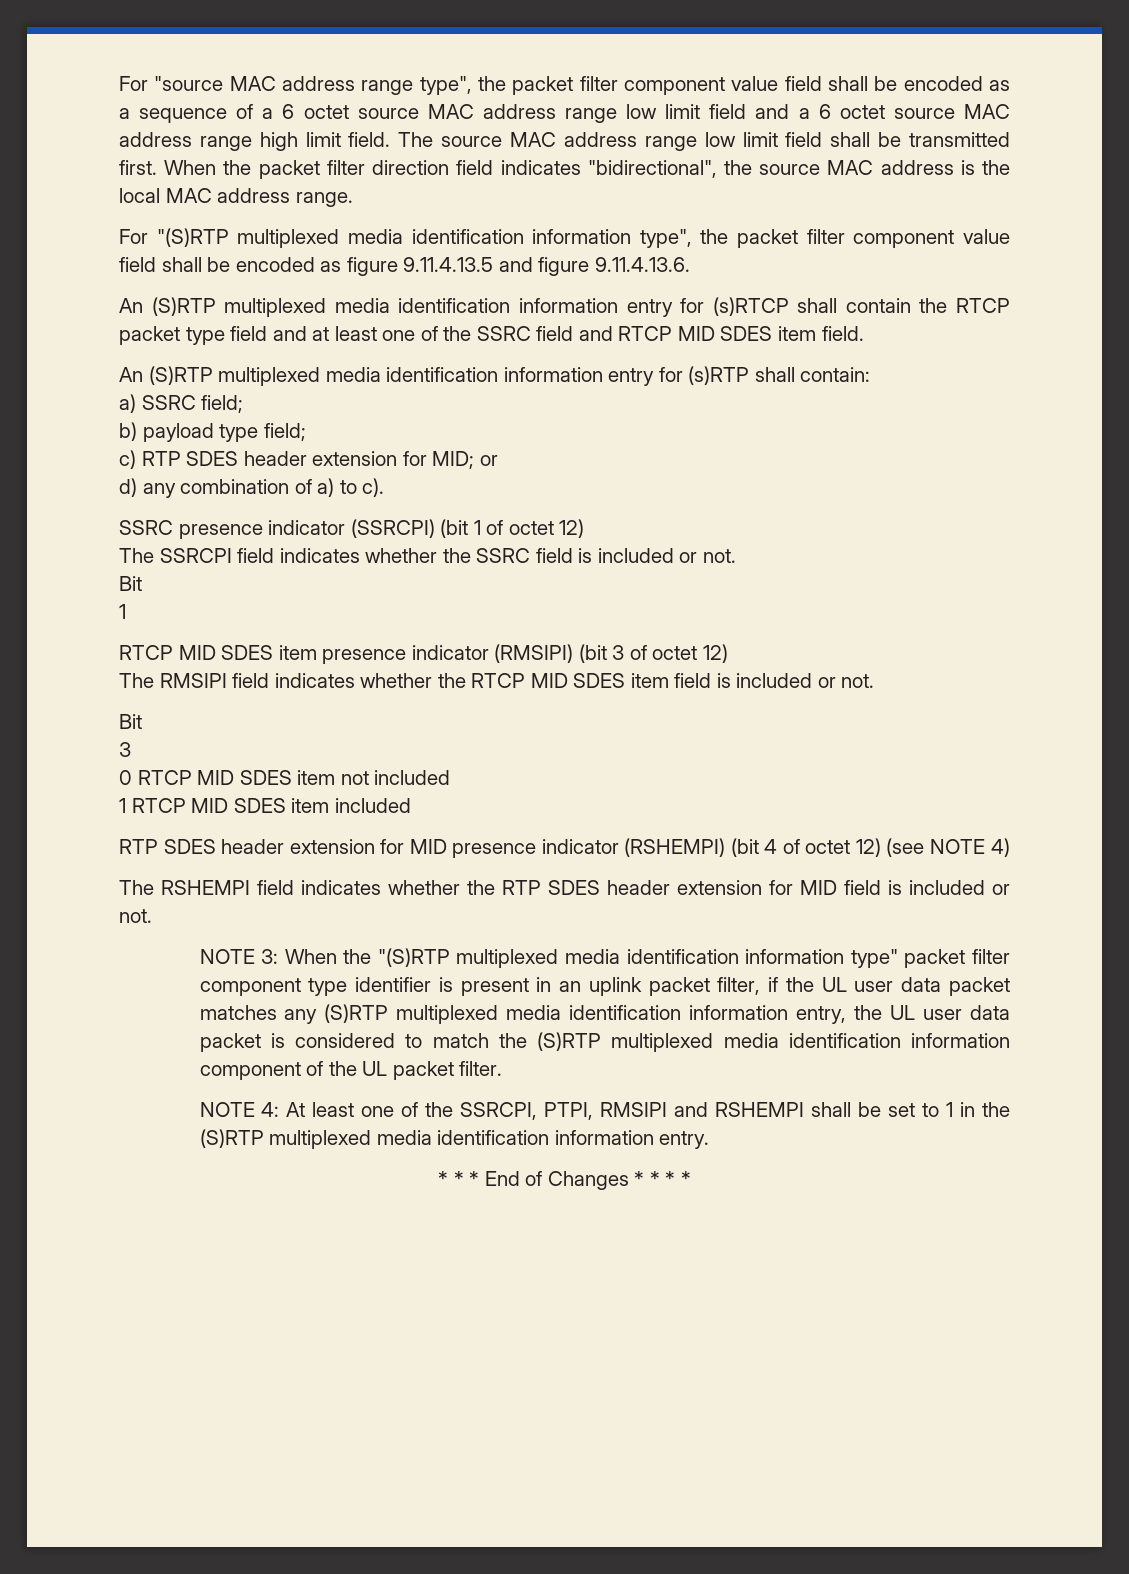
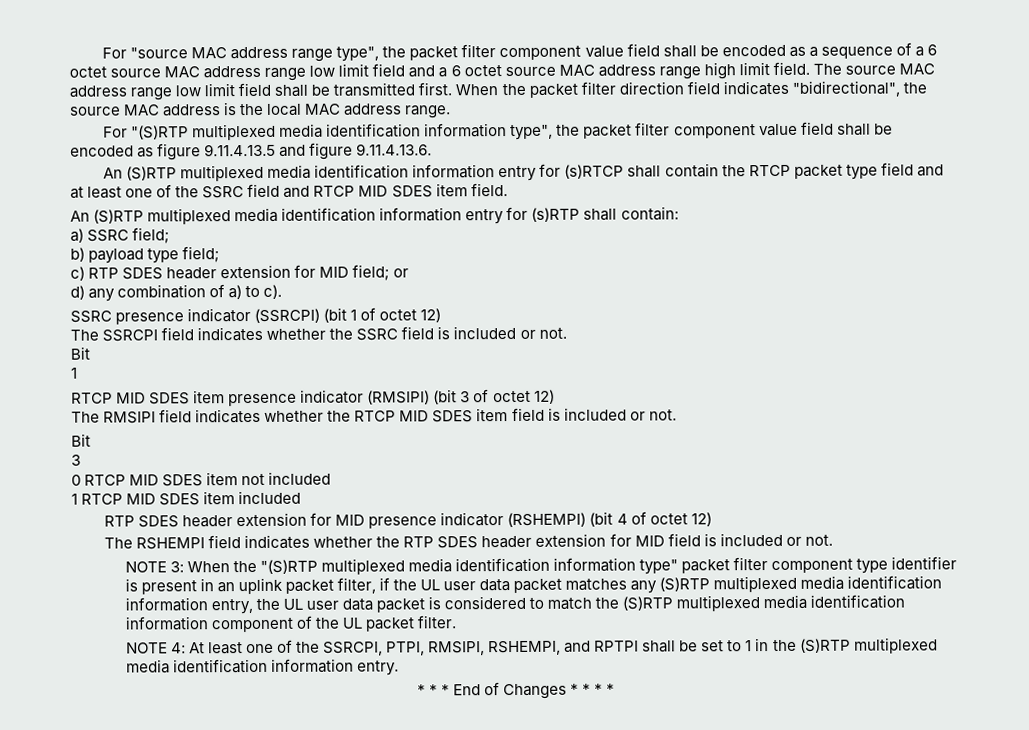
[432,451,475,469] MID; -> [319,264,391,281] MID field;
[886,838,1010,857] (see NOTE 4) -> (712, 519) none
[600,1102,805,1117] RMSIPI and RSHEMPI -> [428,640,640,656] RMSIPI, RSHEMPI, and RPTPI

